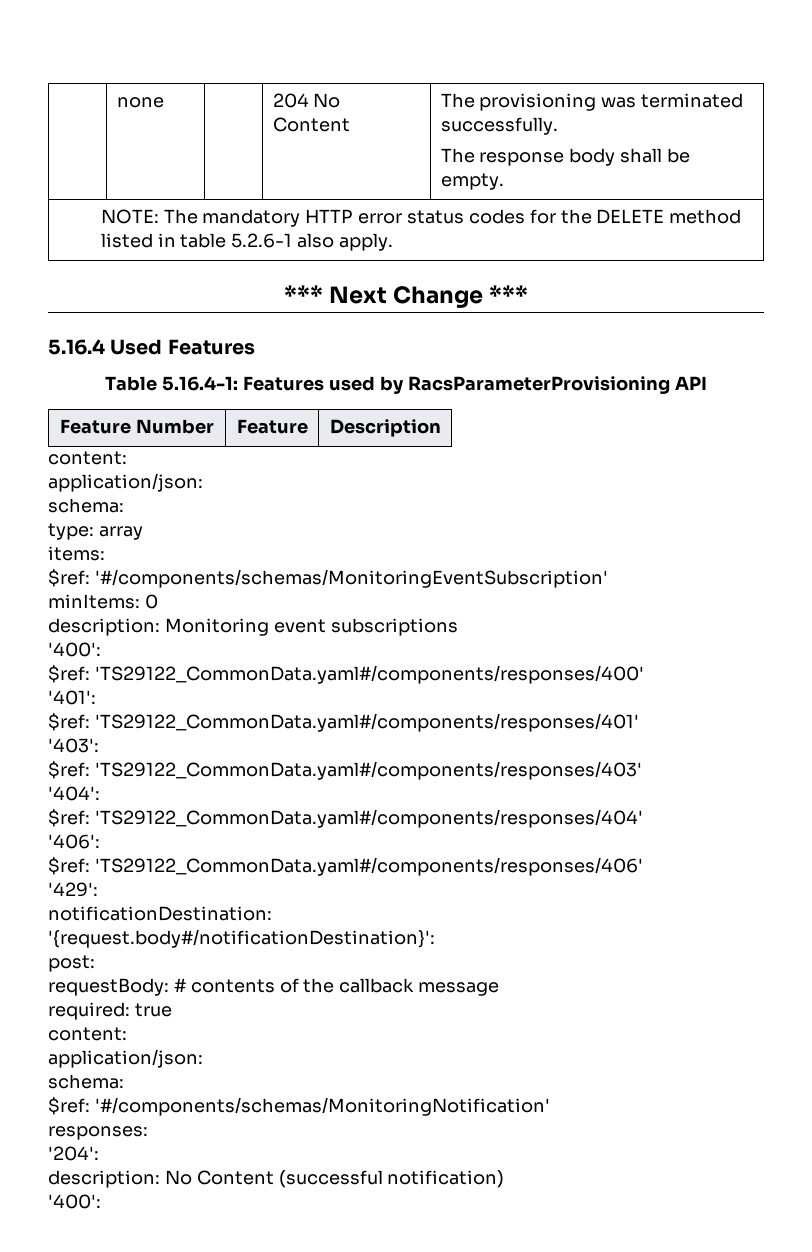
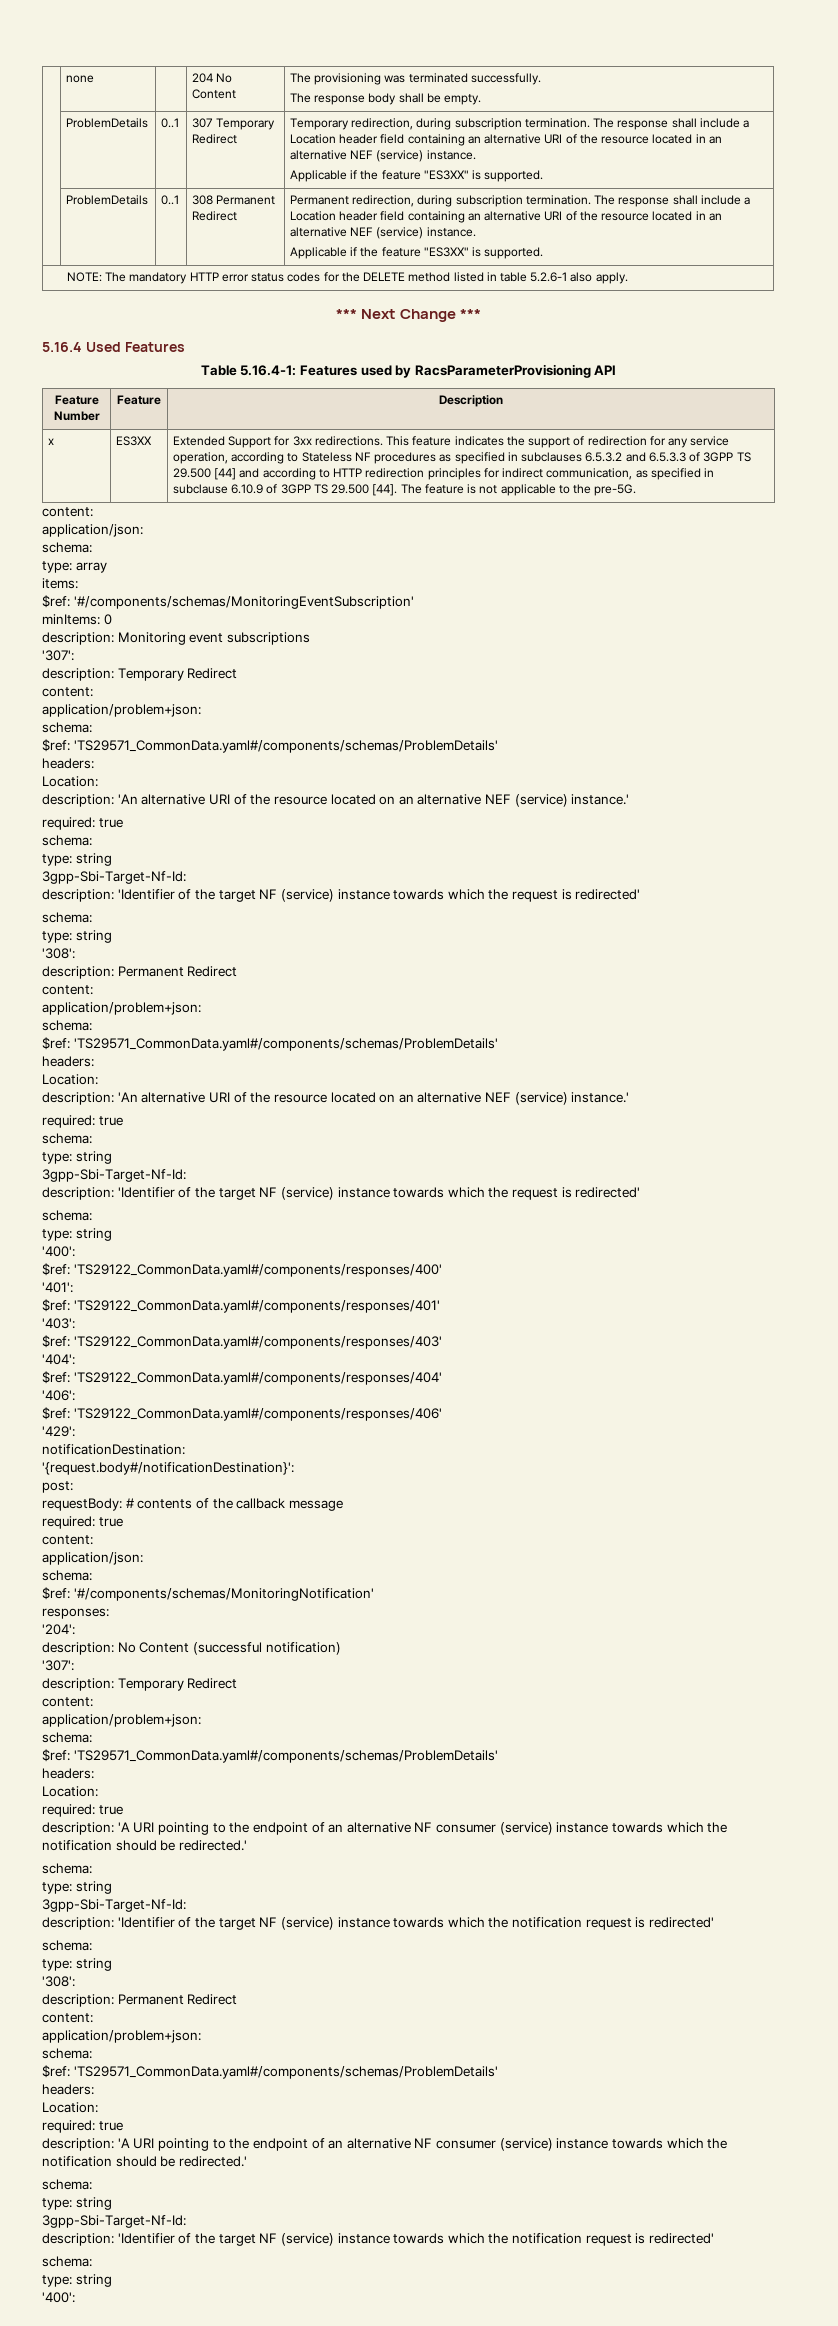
(504, 181) none -> [65,118,148,128] [160,118,179,128] [191,118,276,130] [191,134,237,144] [289,118,750,130] [289,134,722,146] [289,150,476,162] [289,170,544,182] [65,195,148,205] [160,195,179,205] [191,195,276,205] [191,211,237,221] [289,195,751,207] [289,211,722,223] [289,227,476,239] [289,247,544,259] // | ProblemDetails | 0..1 | 307 Temporary Redirect | Temporary redirection, during subscription termination. The response shall include a Location header field containing an alternative URI of the resource located in an alternative NEF (service) instance. // Applicable if the feature "ES3XX" is supported. // | ProblemDetails | 0..1 | 308 Permanent Redirect | Permanent redirection, during subscription termination. The response shall include a Location header field containing an alternative URI of the resource located in an alternative NEF (service) instance. // Applicable if the feature "ES3XX" is supported.
(441, 428) none -> [47,438,54,445] [115,436,152,446] [172,436,730,448] [172,452,751,464] [172,468,715,480] [172,484,637,496] // x | ES3XX | Extended Support for 3xx redirections. This feature indicates the support of redirection for any service operation, according to Stateless NF procedures as specified in subclauses 6.5.3.2 and 6.5.3.3 of 3GPP TS 29.500 [44] and according to HTTP redirection principles for indirect communication, as specified in subclause 6.10.9 of 3GPP TS 29.500 [44]. The feature is not applicable to the pre-5G.
(458, 627) none -> [42,650,74,661] [42,668,238,681] [42,687,93,697] [42,704,201,717] [42,722,92,733] [42,739,498,753] [42,758,94,769] [42,776,98,787] [42,794,630,807] [42,817,123,830] [42,835,92,846] [42,853,112,866] [42,871,186,884] [42,889,641,902] [42,912,92,923] [42,930,112,943] [42,948,75,959] [42,966,238,979] [42,985,93,995] [42,1002,201,1015] [42,1020,92,1031] [42,1037,498,1051] [42,1056,94,1067] [42,1074,98,1085] [42,1092,630,1105] [42,1115,123,1128] [42,1133,92,1144] [42,1151,112,1164] [42,1169,186,1182] [42,1187,641,1200] [42,1210,92,1221] [42,1228,112,1241] // '307': // description: Temporary Redirect // content: // application/problem+json: // schema: // $ref: 'TS29571_CommonData.yaml#/components/schemas/ProblemDetails' // headers: // Location: // description: 'An alternative URI of the resource located on an alternative NEF (service) instance.' // required: true // schema: // type: string // 3gpp-Sbi-Target-Nf-Id: // description: 'Identifier of the target NF (service) instance towards which the request is redirected' // schema: // type: string // '308': // description: Permanent Redirect // content: // application/problem+json: // schema: // $ref: 'TS29571_CommonData.yaml#/components/schemas/ProblemDetails' // headers: // Location: // description: 'An alternative URI of the resource located on an alternative NEF (service) instance.' // required: true // schema: // type: string // 3gpp-Sbi-Target-Nf-Id: // description: 'Identifier of the target NF (service) instance towards which the request is redirected' // schema: // type: string
(505, 1179) none -> [42,1660,74,1671] [42,1678,238,1691] [42,1697,93,1707] [42,1714,201,1727] [42,1732,92,1743] [42,1749,498,1763] [42,1768,94,1779] [42,1786,98,1797] [42,1804,123,1817] [42,1822,728,1835] [42,1840,247,1851] [42,1863,92,1874] [42,1881,112,1894] [42,1899,186,1912] [42,1917,715,1930] [42,1940,92,1951] [42,1958,112,1971] [42,1976,75,1987] [42,1994,238,2007] [42,2013,93,2023] [42,2030,201,2043] [42,2048,92,2059] [42,2065,498,2079] [42,2084,94,2095] [42,2102,98,2113] [42,2120,123,2133] [42,2138,728,2151] [42,2156,247,2167] [42,2179,92,2190] [42,2197,112,2210] [42,2215,186,2228] [42,2233,715,2246] [42,2256,92,2267] [42,2274,112,2287] // '307': // description: Temporary Redirect // content: // application/problem+json: // schema: // $ref: 'TS29571_CommonData.yaml#/components/schemas/ProblemDetails' // headers: // Location: // required: true // description: 'A URI pointing to the endpoint of an alternative NF consumer (service) instance towards which the notification should be redirected.' // schema: // type: string // 3gpp-Sbi-Target-Nf-Id: // description: 'Identifier of the target NF (service) instance towards which the notification request is redirected' // schema: // type: string // '308': // description: Permanent Redirect // content: // application/problem+json: // schema: // $ref: 'TS29571_CommonData.yaml#/components/schemas/ProblemDetails' // headers: // Location: // required: true // description: 'A URI pointing to the endpoint of an alternative NF consumer (service) instance towards which the notification should be redirected.' // schema: // type: string // 3gpp-Sbi-Target-Nf-Id: // description: 'Identifier of the target NF (service) instance towards which the notification request is redirected' // schema: // type: string

